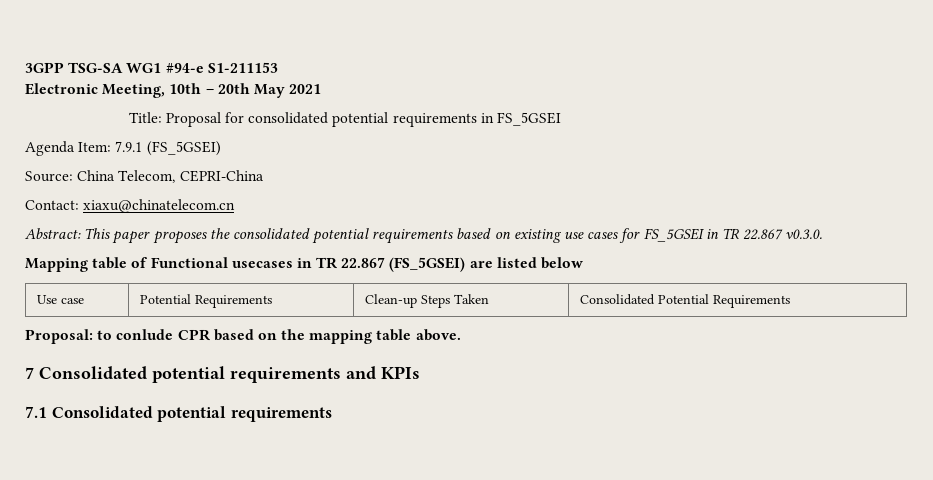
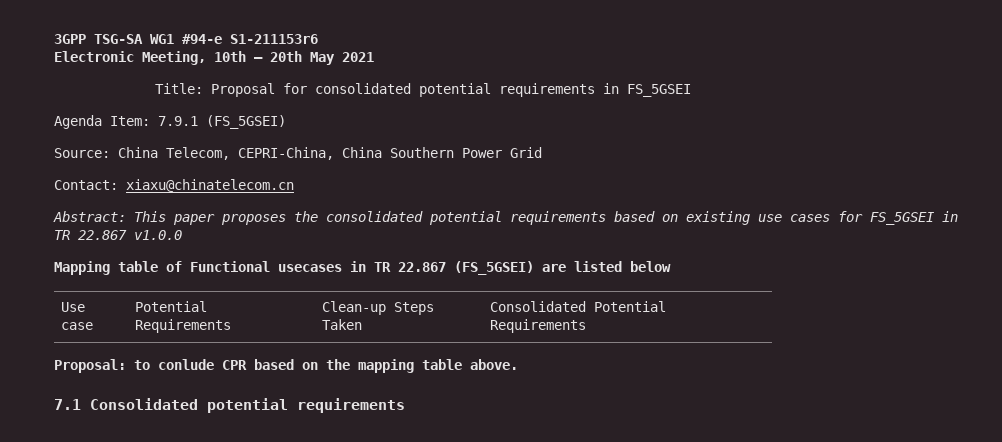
[207,62,278,73] S1-211153 -> [230,34,318,44] S1-211153r6
[179,170,264,182] CEPRI-China -> [238,147,542,160] CEPRI-China, China Southern Power Grid
[785,229,823,239] v0.3.0. -> [134,230,182,240] v1.0.0
[25,366,420,383] // 7 Consolidated potential requirements and KPIs -> (518, 364) none

